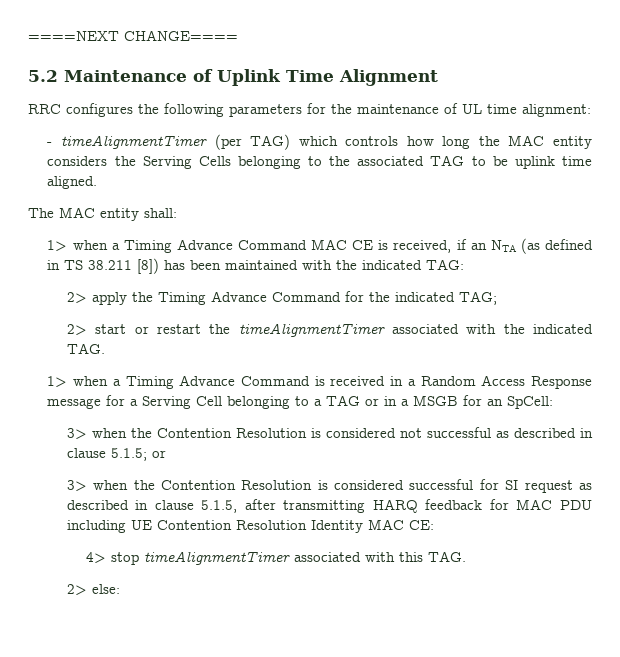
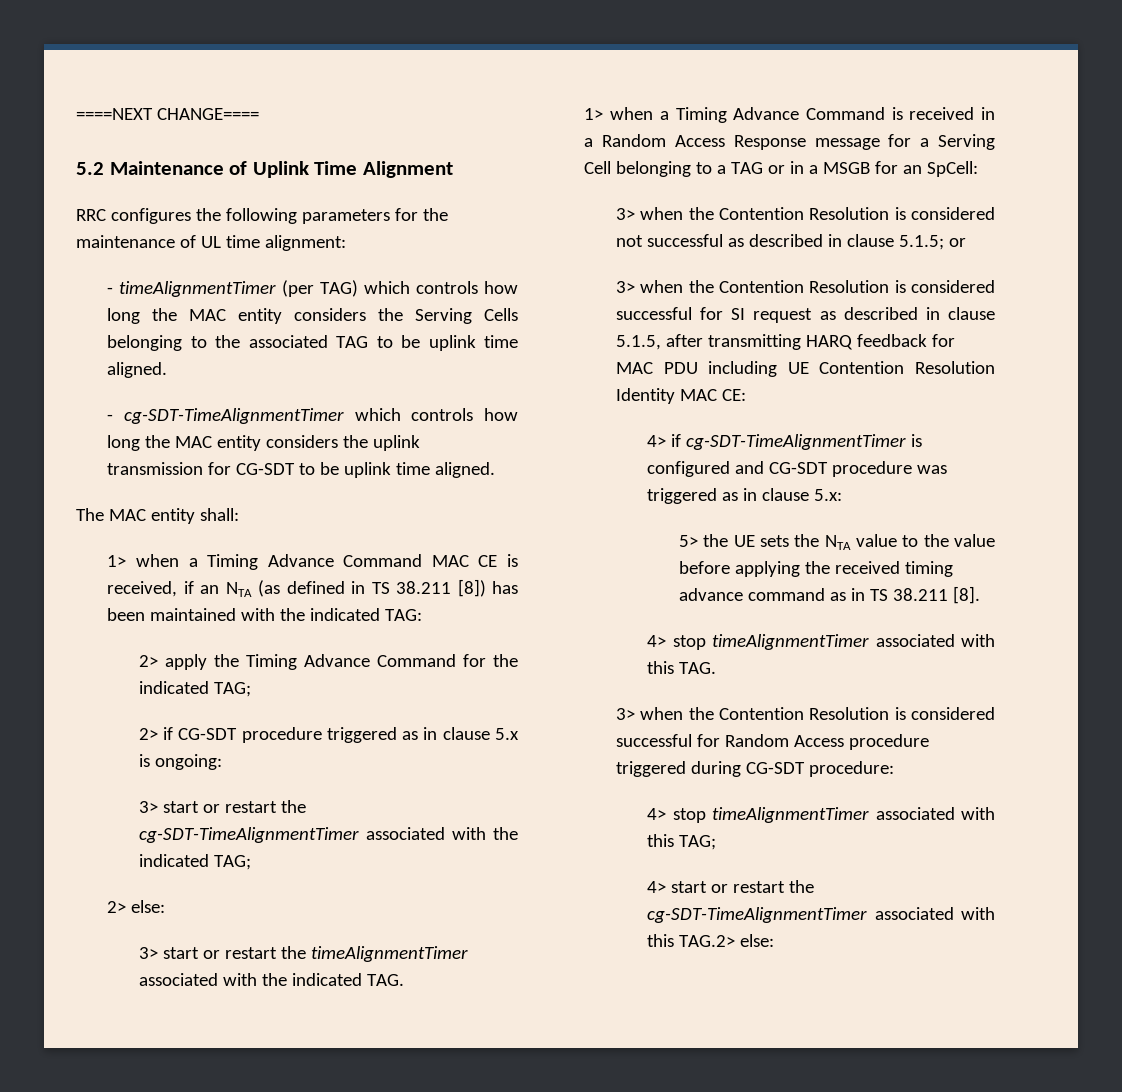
(98, 182) none -> [107,408,518,424] [107,435,421,451] [107,462,496,478] // - cg-SDT-TimeAlignmentTimer which controls how long the MAC entity considers the uplink transmission for CG-SDT to be uplink time aligned.
(87, 329) none -> [163,727,519,743] [138,754,222,770] [138,800,306,813] [138,827,518,843] [138,854,251,870] [107,900,166,913] [138,947,158,959] if CG-SDT procedure triggered as in clause 5.x is ongoing: // 3> start or restart the cg-SDT-TimeAlignmentTimer associated with the indicated TAG; // 2> else: // 3>
(434, 525) none -> [647,434,923,450] [647,461,948,477] [647,488,843,504] [678,534,995,550] [678,561,953,577] [678,586,980,604] // 4> if cg-SDT-TimeAlignmentTimer is configured and CG-SDT procedure was triggered as in clause 5.x: // 5> the UE sets the NTA value to the value before applying the received timing advance command as in TS 38.211 [8].
[66,584,87,595] 2> -> [615,707,995,720] [615,734,929,750] [615,761,894,777] [647,807,995,823] [647,834,717,850] [647,880,815,893] [647,907,995,923] [647,934,736,947] 3> when the Contention Resolution is considered successful for Random Access procedure triggered during CG-SDT procedure: // 4> stop timeAlignmentTimer associated with this TAG; // 4> start or restart the cg-SDT-TimeAlignmentTimer associated with this TAG.2>

